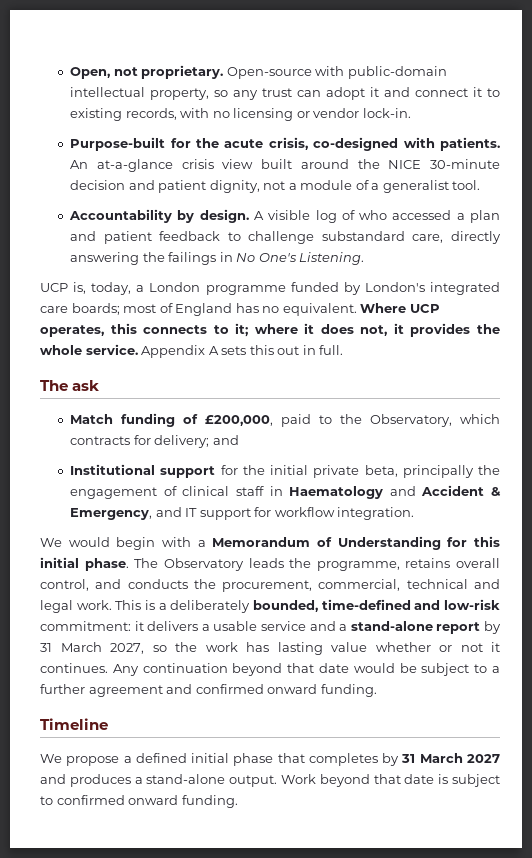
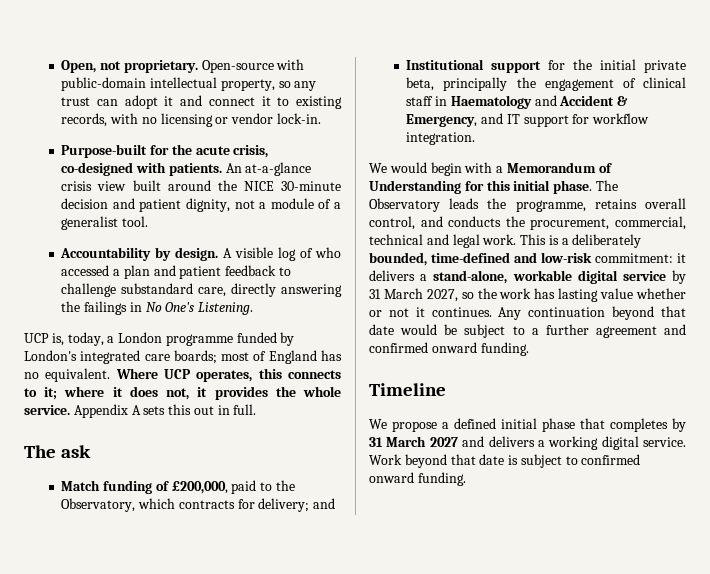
[213,621,481,634] usable service and a stand-alone report -> [433,270,666,284] stand-alone, workable digital service
[69,774,278,787] produces a stand-alone output. -> [488,436,686,450] delivers a working digital service.

